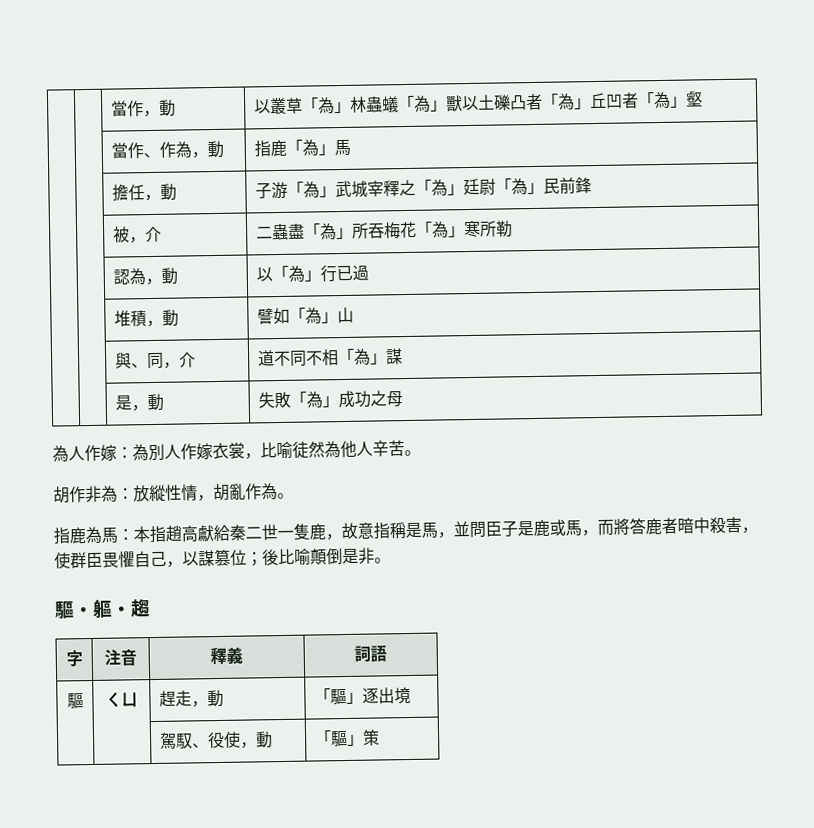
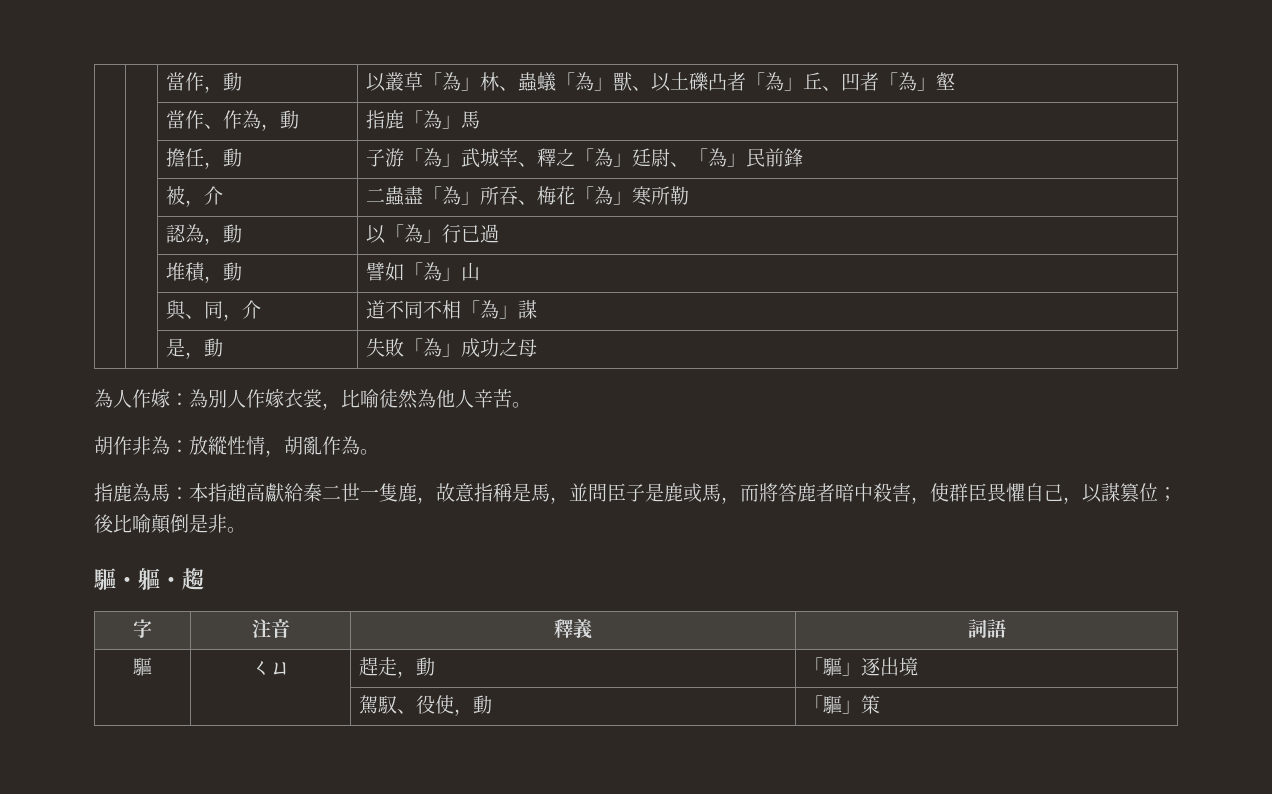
(367, 104) none -> [499,86,519,91] 、
(463, 103) none -> [632,86,652,91] 、
(607, 100) none -> [822,86,842,91] 、
(384, 188) none -> [518,162,538,167] 、
(496, 186) none -> [670,162,690,167] 、
(385, 231) none -> [518,200,538,205] 、

